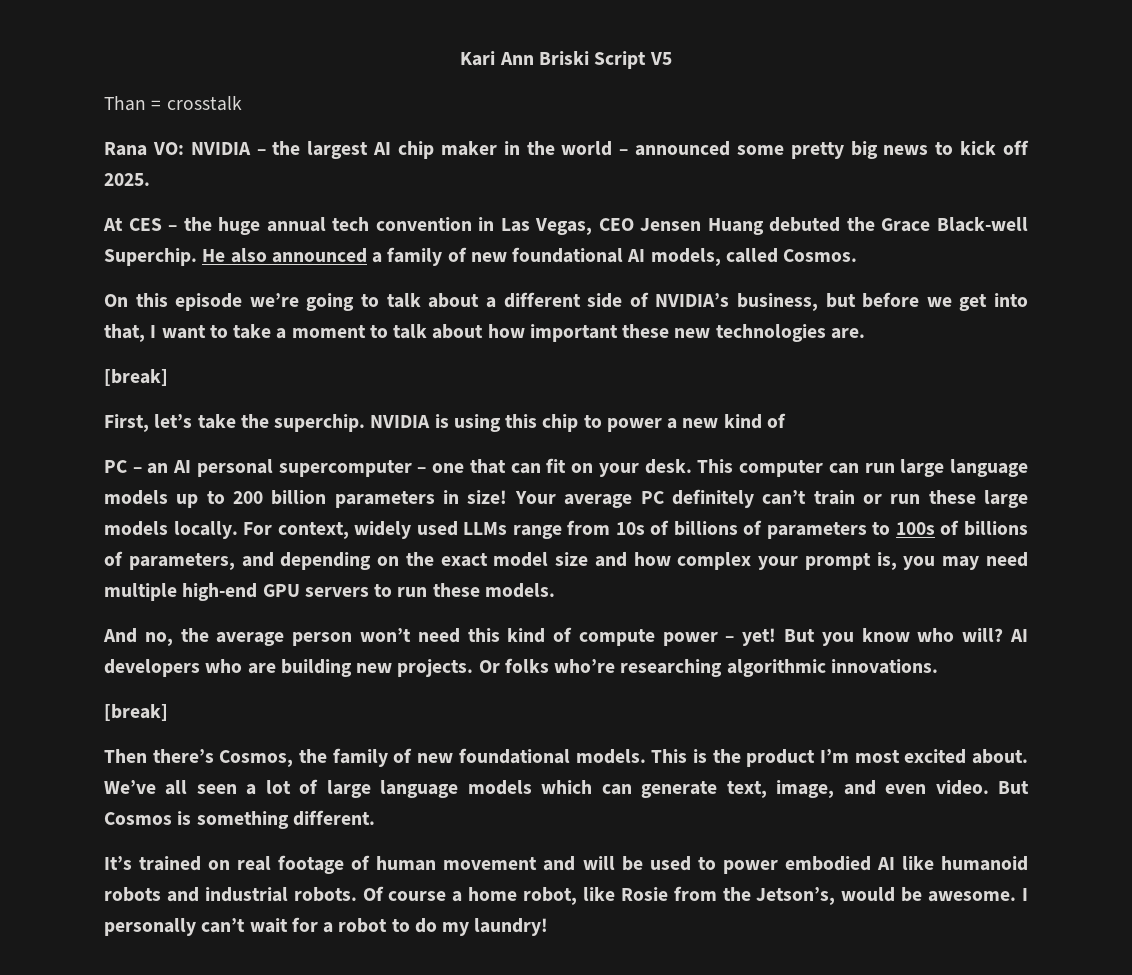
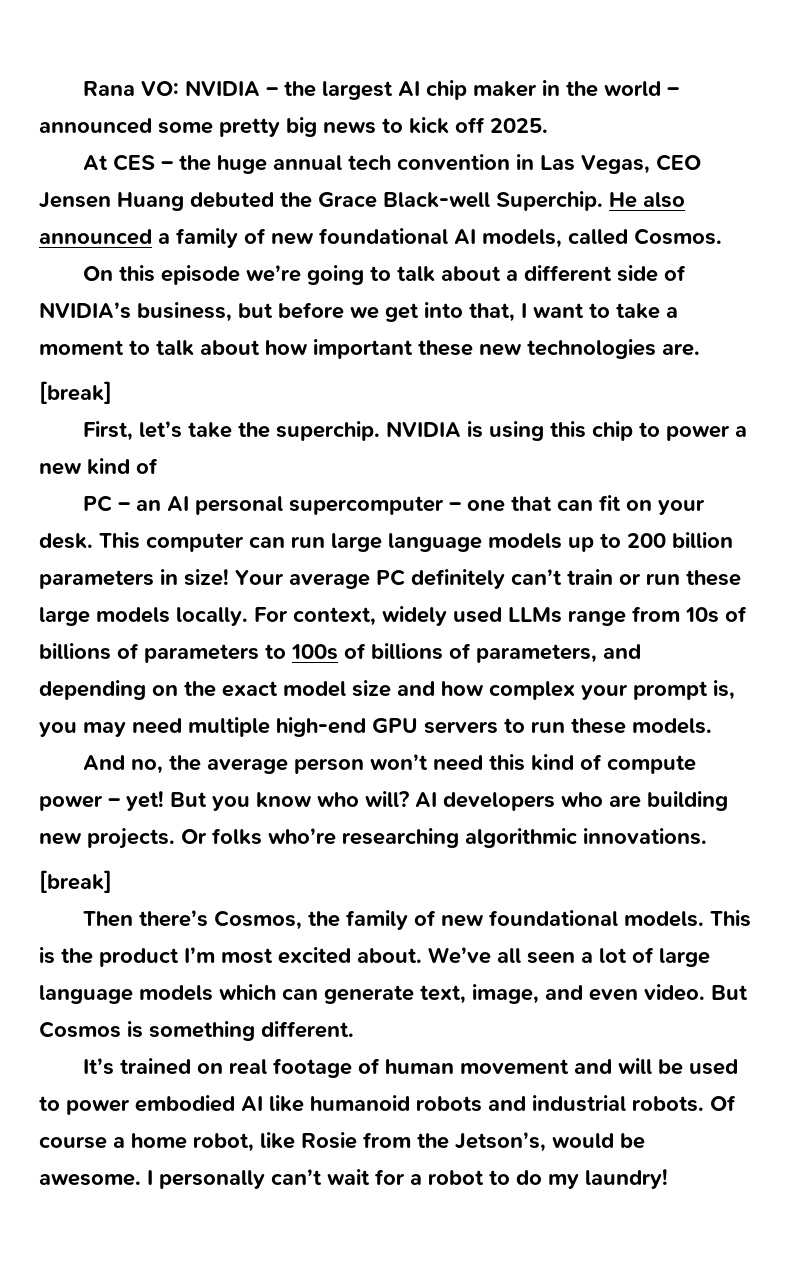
[460,51,672,69] [104,96,242,111] Kari Ann Briski Script V5 // Than = crosstalk // -> (82, 88) none

